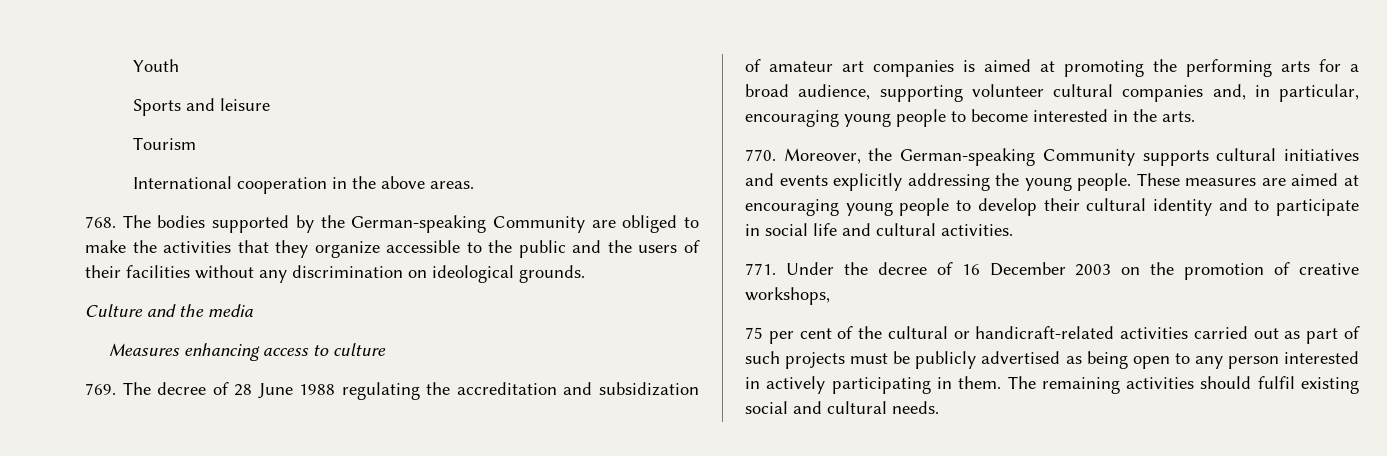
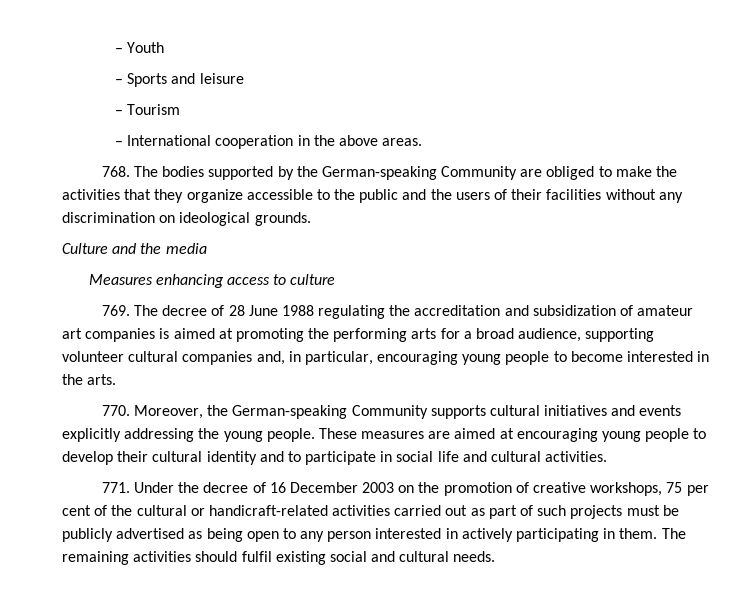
(133, 65) none -> [115,48,124,53] –
(180, 65) none -> [115,79,124,84] –
(271, 104) none -> [115,110,124,115] –
(197, 143) none -> [115,141,124,146] –
(830, 296) // -> (663, 489) none

